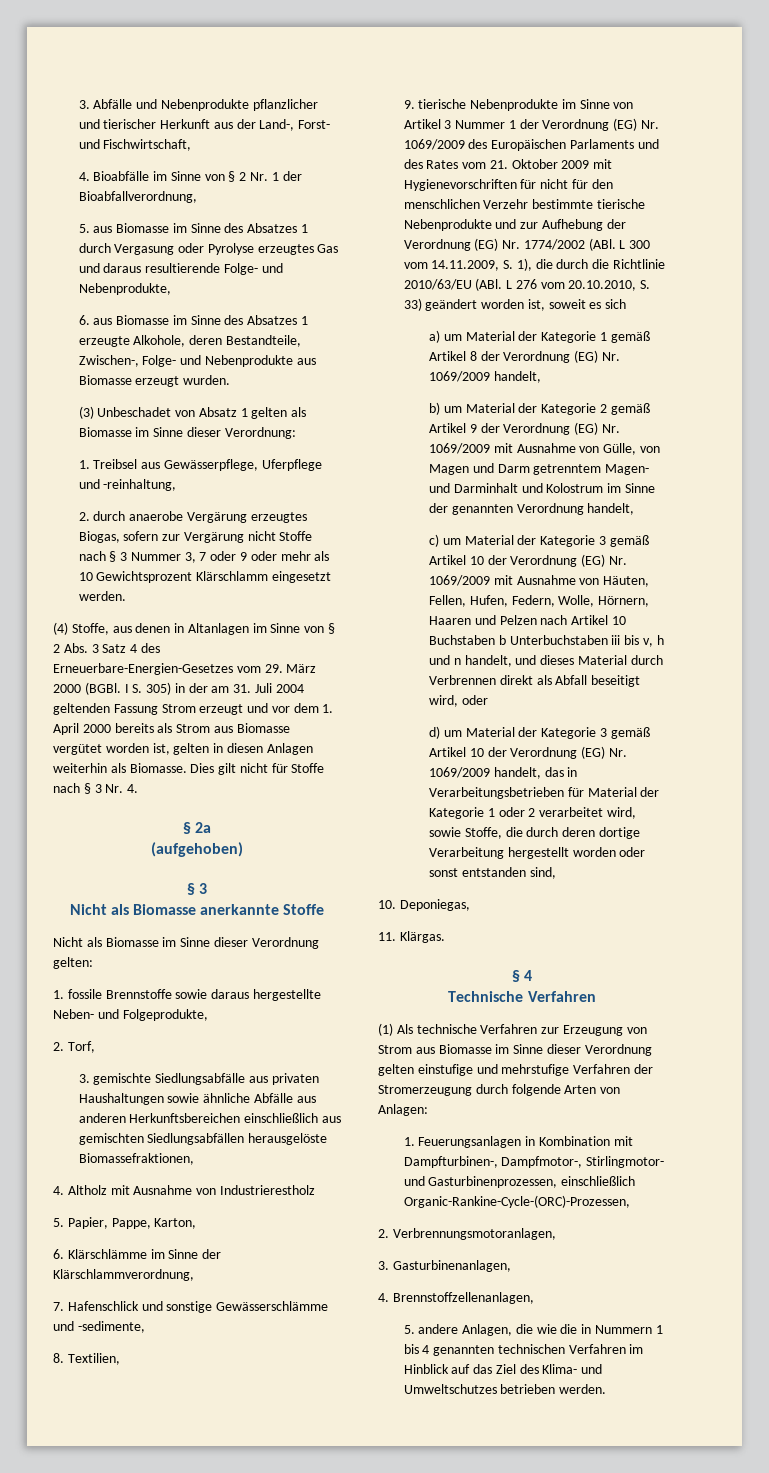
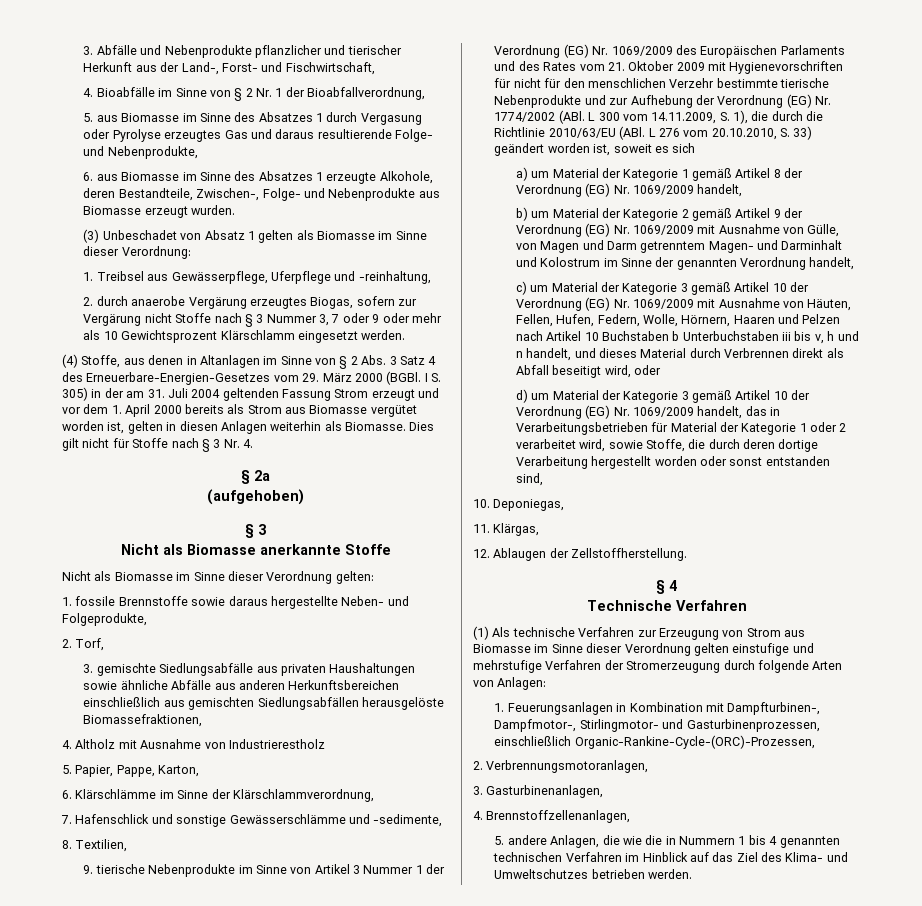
[399,931,445,943] Klärgas. -> [493,523,540,536] [473,548,688,561] Klärgas, // 12. Ablaugen der Zellstoffherstellung.

